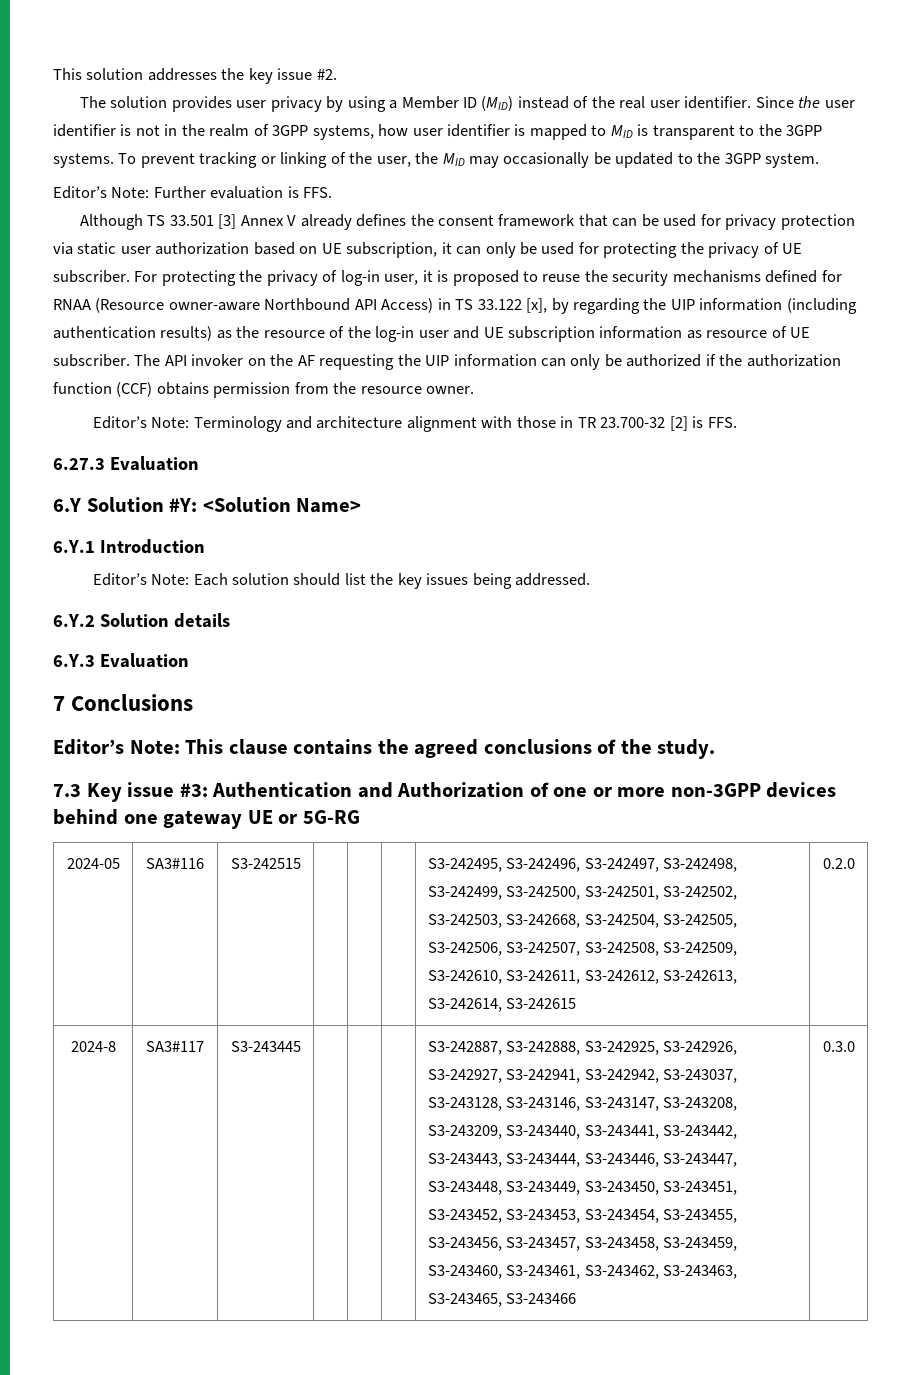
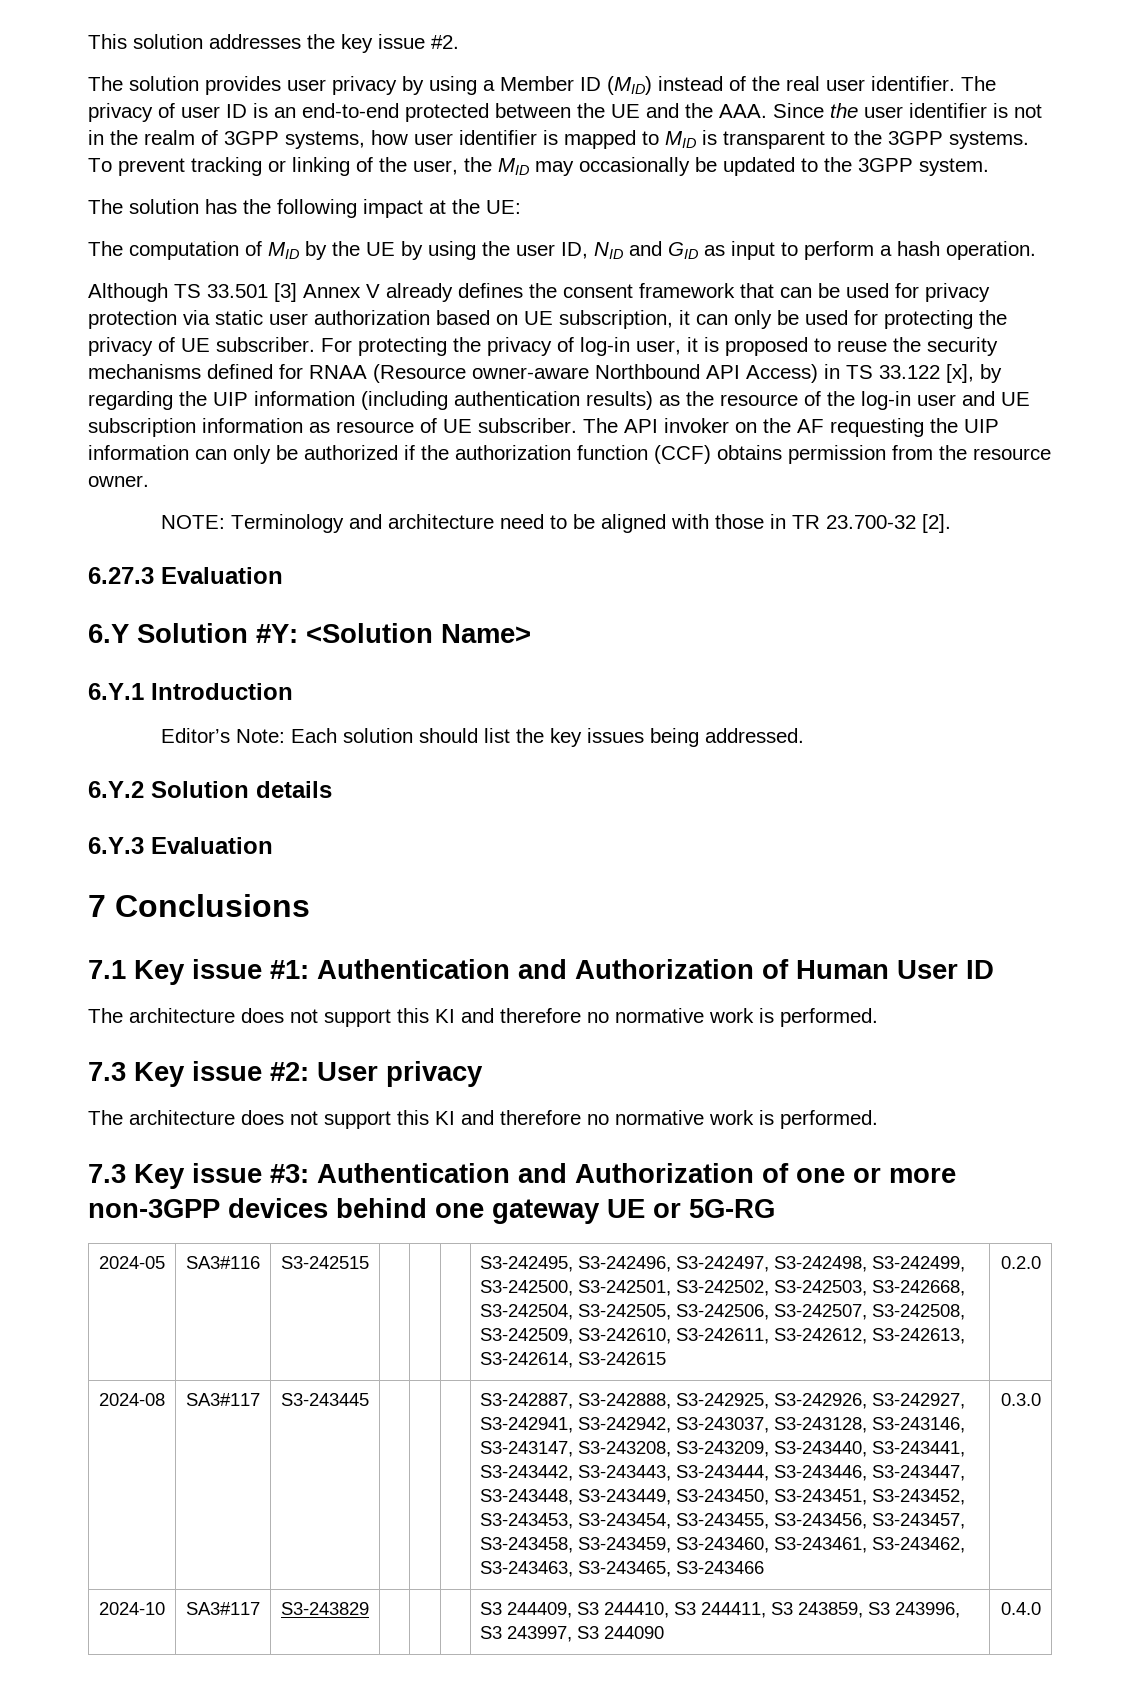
(752, 102) none -> [961,76,996,91] [88,103,767,122] The privacy of user ID is an end-to-end protected between the UE and the AAA.
[53,186,333,199] Editor’s Note: Further evaluation is FFS. -> [88,199,521,218] [88,241,1036,260] The solution has the following impact at the UE: // The computation of MID by the UE by using the user ID, NID and GID as input to perform a hash operation.
[92,416,190,429] Editor’s Note: -> [161,515,226,529] NOTE:
[406,416,477,432] alignment -> [500,514,667,533] need to be aligned
[669,416,737,431] [2] is FFS. -> [922,514,952,533] [2].
[53,739,716,759] Editor’s Note: This clause contains the agreed conclusions of the study. -> [88,959,994,985] [88,1008,878,1027] [88,1061,483,1087] [88,1110,878,1129] 7.1 Key issue #1: Authentication and Authorization of Human User ID // The architecture does not support this KI and therefore no normative work is performed. // 7.3 Key issue #2: User privacy // The architecture does not support this KI and therefore no normative work is performed.
[70,1041,116,1052] 2024-8 -> [99,1393,165,1406] 2024-08
(855, 1046) none -> [99,1602,165,1615] [186,1602,260,1615] [281,1602,369,1615] [480,1602,961,1618] [480,1626,665,1642] [1000,1602,1041,1615] // 2024-10 | SA3#117 | S3-243829 | | | | S3 244409, S3 244410, S3 244411, S3 243859, S3 243996, S3 243997, S3 244090 | 0.4.0

